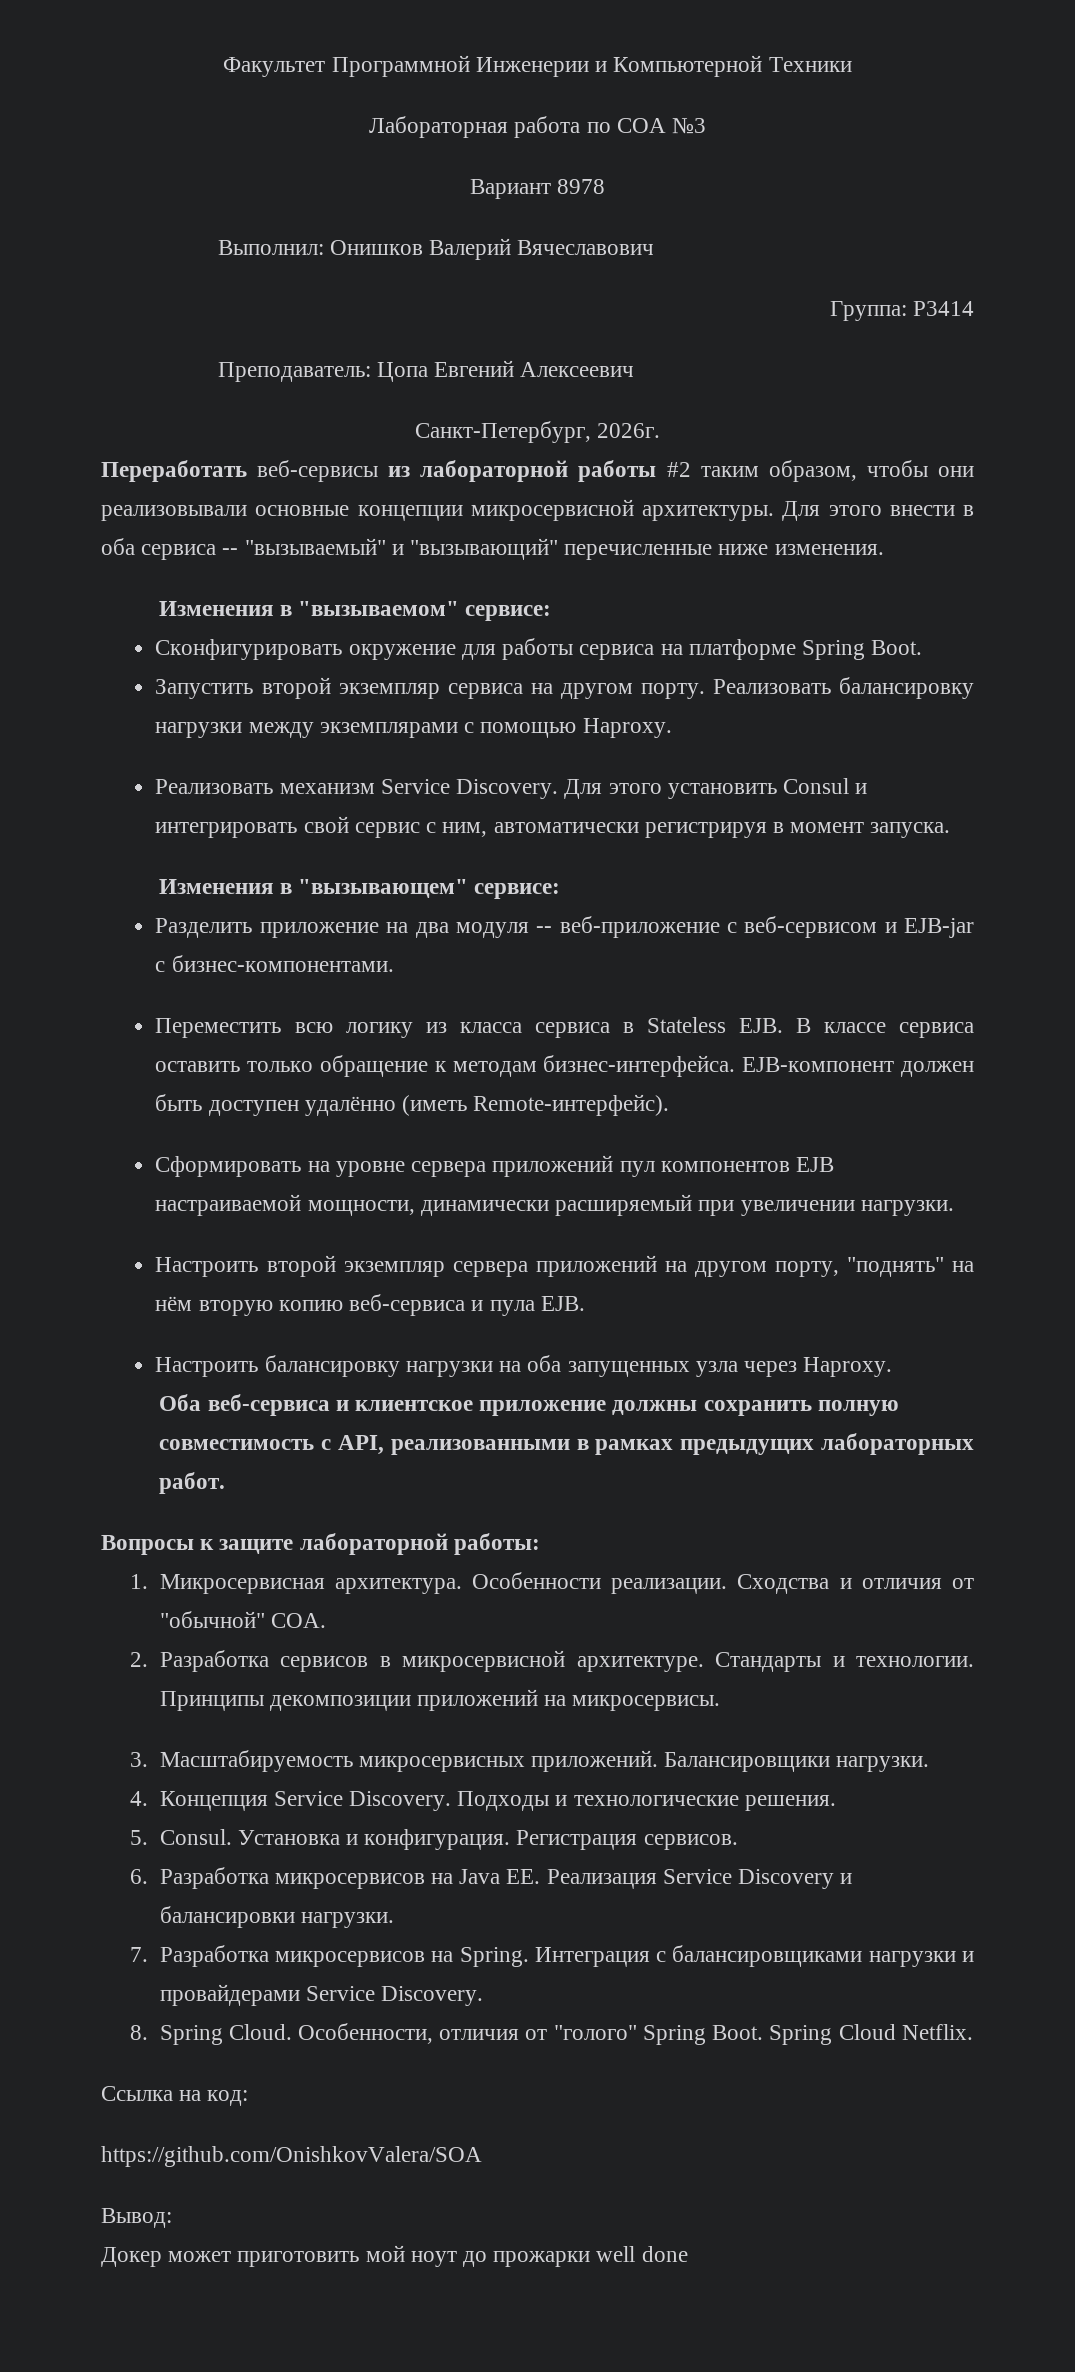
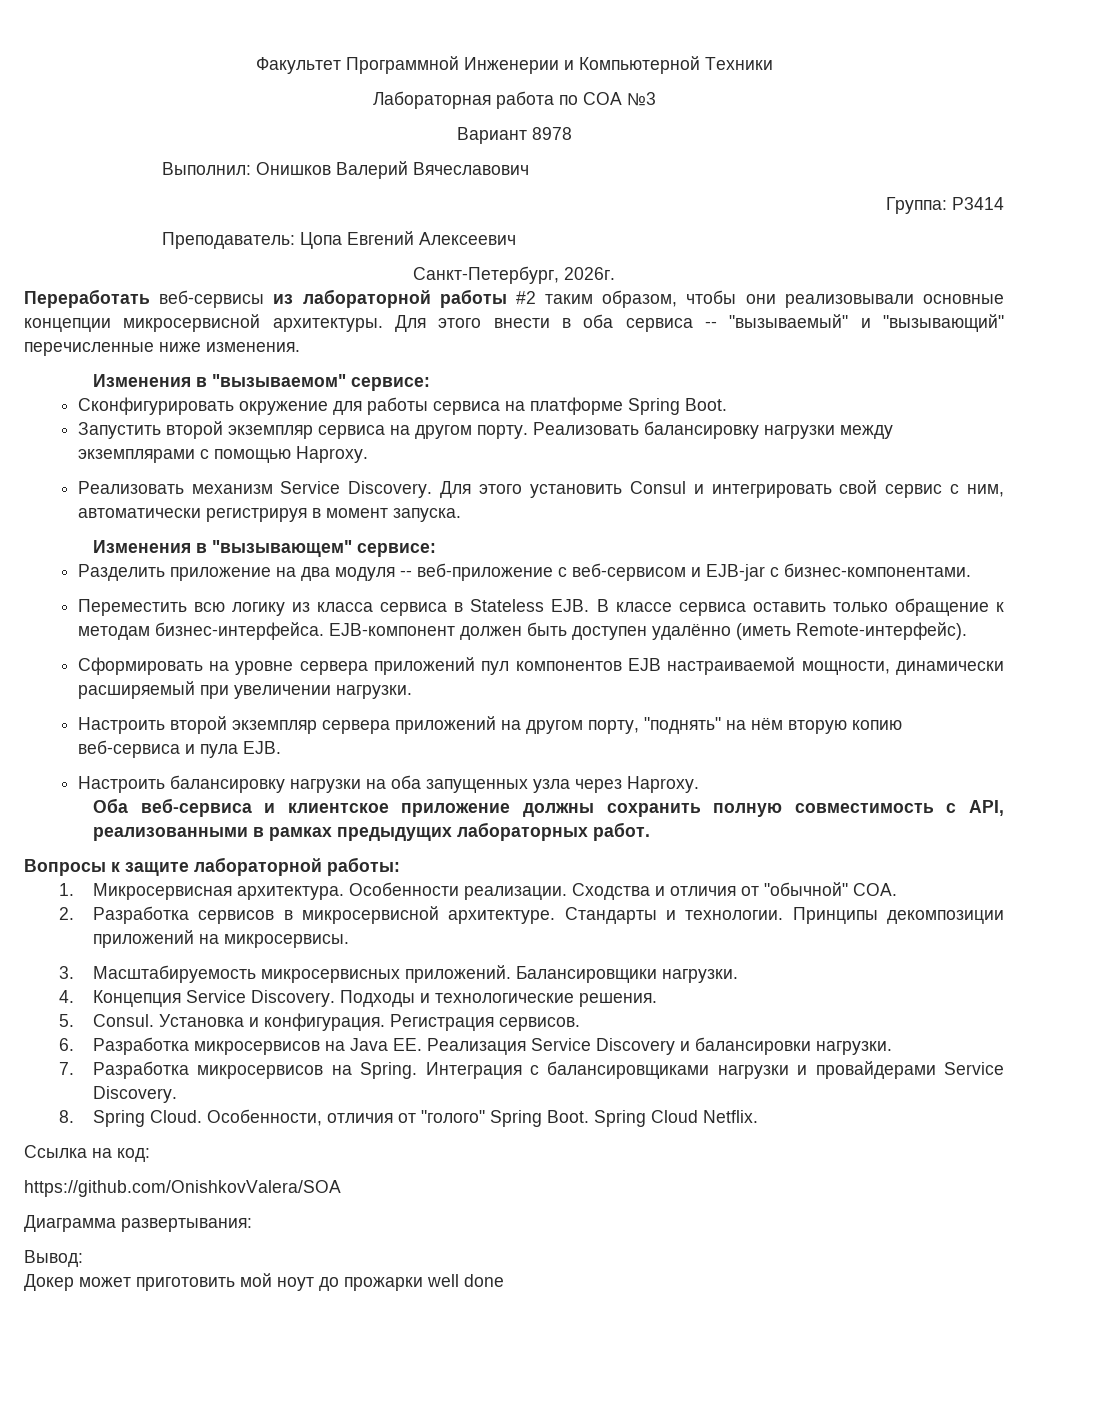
(482, 2156) none -> [24,1215,252,1232] // Диаграмма развертывания:

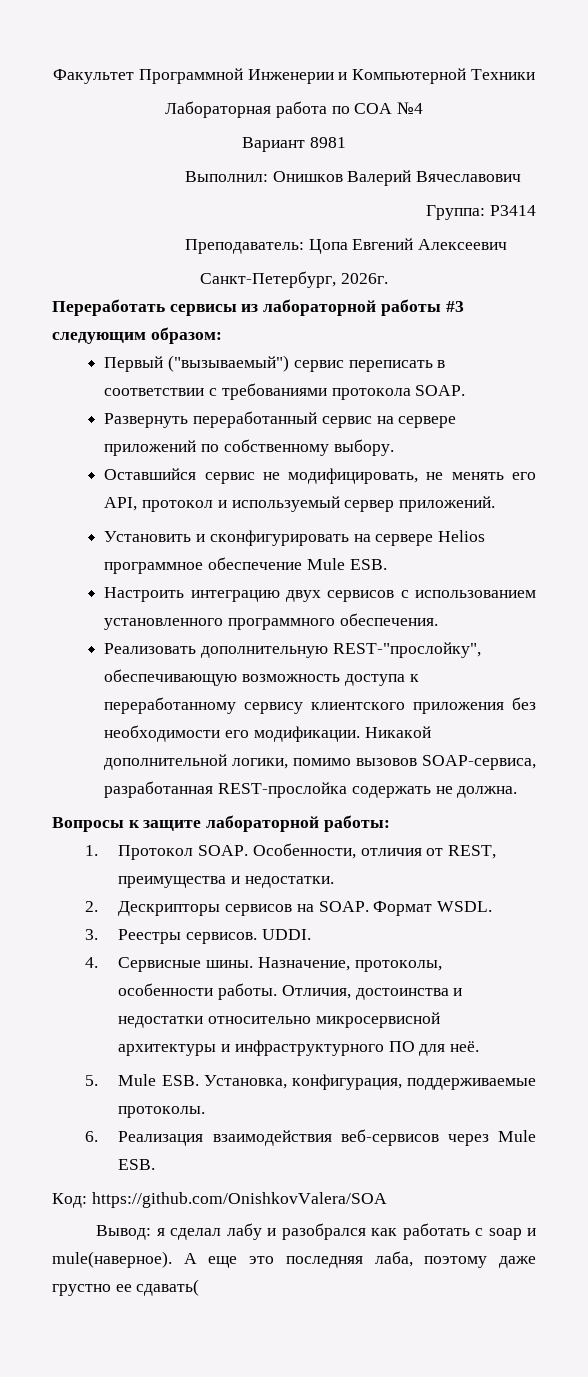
[626,92,656,106] №3 -> [396,102,423,114] №4
[531,127,572,140] 8978 -> [309,137,346,148] 8981
[159,290,265,308] веб-сервисы -> [169,304,237,316] сервисы
[515,290,1004,308] [24,314,1005,332] [24,342,300,356] [92,374,430,391] [77,397,727,415] [77,421,893,439] [77,446,368,463] [77,480,1004,498] [77,508,461,522] [92,540,436,557] [77,563,971,581] [77,598,1005,616] [77,622,967,640] [77,657,1004,675] [77,681,412,699] [77,716,902,734] [77,740,281,758] [77,775,699,793] [92,798,1004,817] [92,822,650,841] #2 таким образом, чтобы они реализовывали основные концепции микросервисной архитектуры. Для этого внести в оба сервиса -- "вызываемый" и "вызывающий" перечисленные ниже изменения. // Изменения в "вызываемом" сервисе: // Сконфигурировать окружение для работы сервиса на платформе Spring Boot. // Запустить второй экземпляр сервиса на другом порту. Реализовать балансировку нагрузки между экземплярами с помощью Haproxy. // Реализовать механизм Service Discovery. Для этого установить Consul и интегрировать свой сервис с ним, автоматически регистрируя в момент запуска. // Изменения в "вызывающем" сервисе: // Разделить приложение на два модуля -- веб-приложение с веб-сервисом и EJB-jar с бизнес-компонентами. // Переместить всю логику из класса сервиса в Stateless EJB. В классе сервиса оставить только обращение к методам бизнес-интерфейса. EJB-компонент должен быть доступен удалённо (иметь Remote-интерфейс). // Сформировать на уровне сервера приложений пул компонентов EJB настраиваемой мощности, динамически расширяемый при увеличении нагрузки. // Настроить второй экземпляр сервера приложений на другом порту, "поднять" на нём вторую копию веб-сервиса и пула EJB. // Настроить балансировку нагрузки на оба запущенных узла через Haproxy. // Оба веб-сервиса и клиентское приложение должны сохранить полную совместимость с API, реализованными в рамках предыдущих лабораторных работ. -> [445,301,464,312] [52,327,222,344] [104,355,446,372] [104,383,466,400] [104,411,457,428] [104,439,394,456] [104,468,536,484] [104,496,496,512] [104,530,486,546] [104,557,387,574] [104,587,536,602] [104,613,438,630] [104,642,481,658] [104,669,419,686] [104,697,536,714] [104,725,431,742] [104,754,536,770] [104,781,518,798] #3 следующим образом: // Первый ("вызываемый") сервис переписать в соответствии с требованиями протокола SOAP. // Развернуть переработанный сервис на сервере приложений по собственному выбору. // Оставшийся сервис не модифицировать, не менять его API, протокол и используемый сервер приложений. // Установить и сконфигурировать на сервере Helios программное обеспечение Mule ESB. // Настроить интеграцию двух сервисов с использованием установленного программного обеспечения. // Реализовать дополнительную REST-"прослойку", обеспечивающую возможность доступа к переработанному сервису клиентского приложения без необходимости его модификации. Никакой дополнительной логики, помимо вызовов SOAP-сервиса, разработанная REST-прослойка содержать не должна.
[92,882,897,900] [58,906,1004,924] [92,930,349,948] [58,965,738,983] [58,990,657,1007] [58,1013,580,1031] [58,1037,892,1055] [58,1061,1004,1079] [92,1086,177,1103] [58,1109,758,1127] [24,1145,150,1162] Микросервисная архитектура. Особенности реализации. Сходства и отличия от "обычной" СОА. // 2. Разработка сервисов в микросервисной архитектуре. Стандарты и технологии. Принципы декомпозиции приложений на микросервисы. // 3. Масштабируемость микросервисных приложений. Балансировщики нагрузки. // 4. Концепция Service Discovery. Подходы и технологические решения. // 5. Consul. Установка и конфигурация. Регистрация сервисов. // 6. Разработка микросервисов на Java EE. Реализация Service Discovery и балансировки нагрузки. // 7. Разработка микросервисов на Spring. Интеграция с балансировщиками нагрузки и провайдерами Serviсе Discovery. // 8. Spring Cloud. Особенности, отличия от "голого" Spring Boot. Spring Cloud Netflix. // Ссылка на код: // -> [118,843,497,860] [118,876,334,888] [85,901,493,916] [85,929,311,944] [85,957,442,972] [118,983,463,1000] [118,1012,440,1028] [118,1040,480,1056] [85,1074,536,1090] [118,1106,206,1118] [85,1129,537,1146] [118,1159,156,1170] [52,1193,87,1208] Протокол SOAP. Особенности, отличия от REST, преимущества и недостатки. // 2. Дескрипторы сервисов на SOAP. Формат WSDL. // 3. Реестры сервисов. UDDI. // 4. Сервисные шины. Назначение, протоколы, особенности работы. Отличия, достоинства и недостатки относительно микросервисной архитектуры и инфраструктурного ПО для неё. // 5. Mule ESB. Установка, конфигурация, поддерживаемые протоколы. // 6. Реализация взаимодействия веб-сервисов через Mule ESB. // Код:
[24,1215,252,1232] // Диаграмма развертывания: -> (387, 1200) none
[24,1273,504,1291] // Докер может приготовить мой ноут до прожарки well done -> [156,1223,536,1240] [52,1251,536,1268] [52,1279,200,1296] я сделал лабу и разобрался как работать с soap и mule(наверное). А еще это последняя лаба, поэтому даже грустно ее сдавать(

